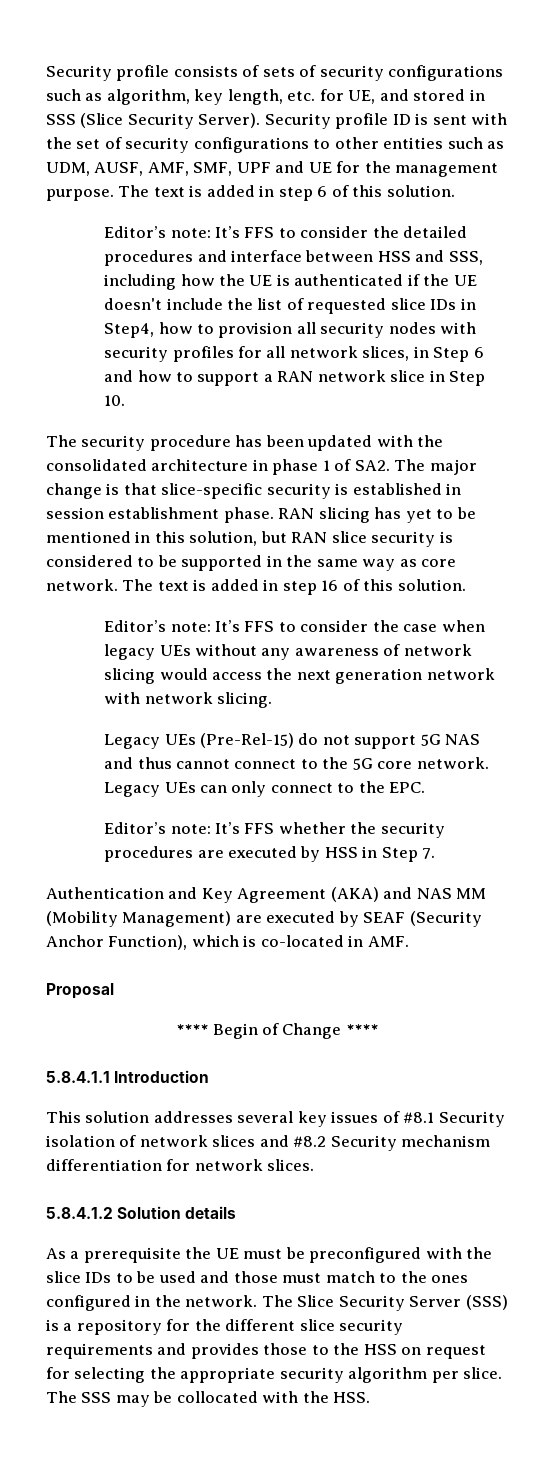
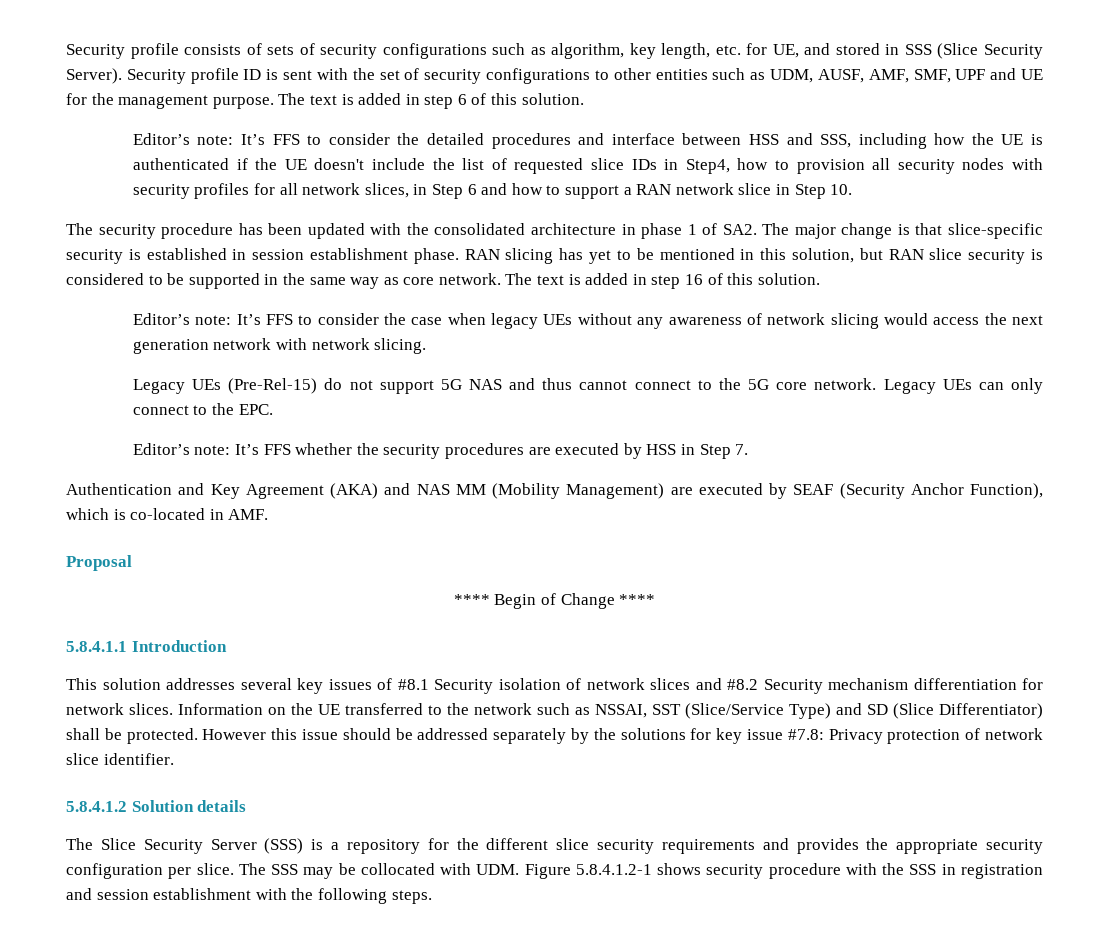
[46,1206,237,1219] [46,1247,493,1263] [46,1271,469,1283] [46,1295,258,1311] // 5.8.4.1.2 Solution details // As a prerequisite the UE must be preconfigured with the slice IDs to be used and those must match to the ones configured in the network. -> [178,703,1043,719] [66,728,1043,744] [66,753,174,765] [66,800,247,812] Information on the UE transferred to the network such as NSSAI, SST (Slice/Service Type) and SD (Slice Differentiator) shall be protected. However this issue should be addressed separately by the solutions for key issue #7.8: Privacy protection of network slice identifier. // 5.8.4.1.2 Solution details //
[263,1343,486,1359] [46,1367,146,1383] those to the HSS on request for selecting -> (859, 846) none
[348,1367,428,1383] algorithm -> [66,863,163,879] configuration
[302,1391,371,1403] the HSS. -> [476,863,1044,879] [66,888,432,904] UDM. Figure 5.8.4.1.2-1 shows security procedure with the SSS in registration and session establishment with the following steps.

